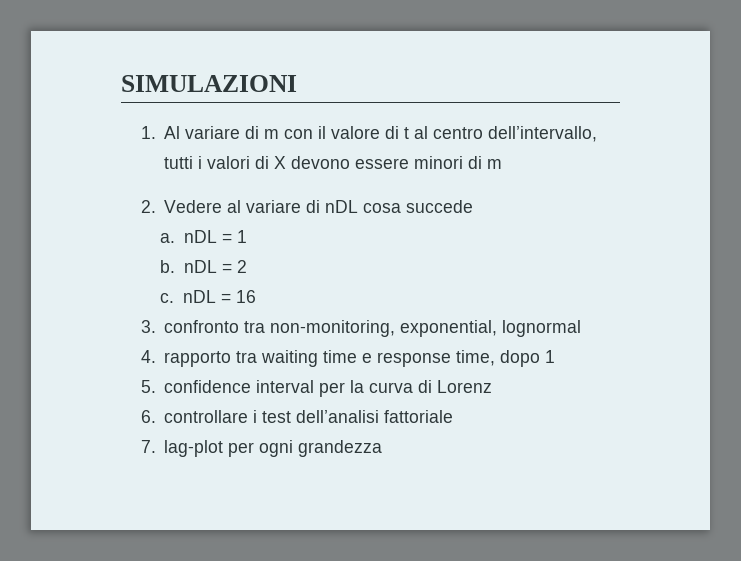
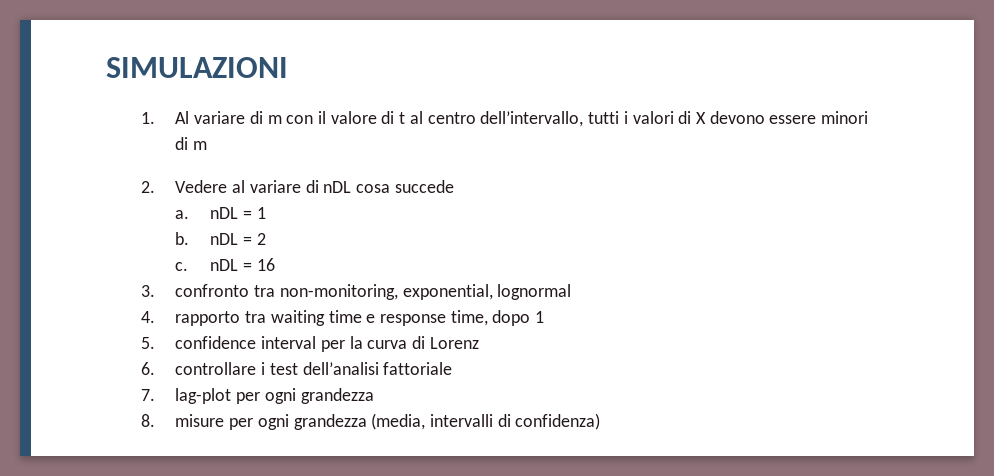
(383, 448) none -> [140,413,601,430] // 8. misure per ogni grandezza (media, intervalli di confidenza)

